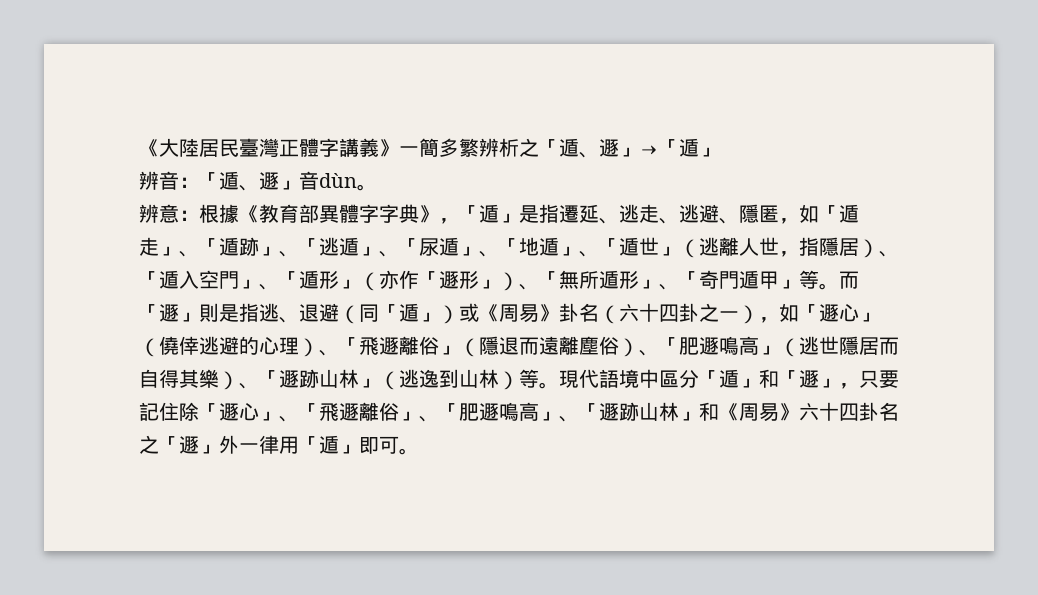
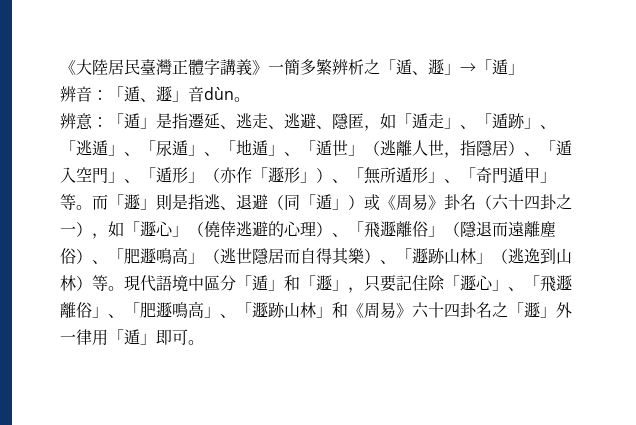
[199,204,459,224] 根據《教育部異體字字典》， -> (108, 122) none

